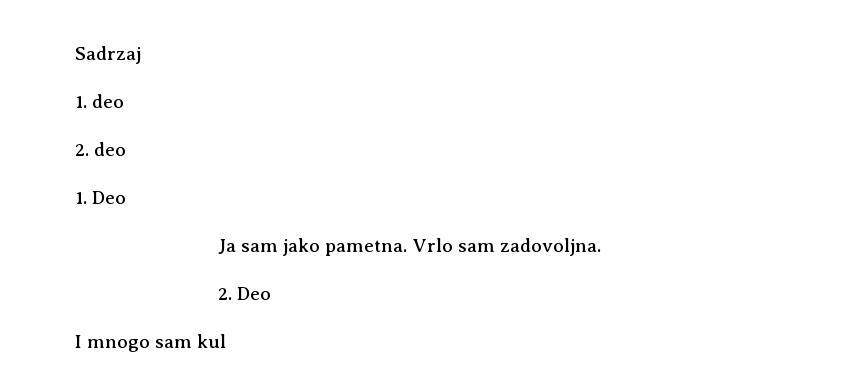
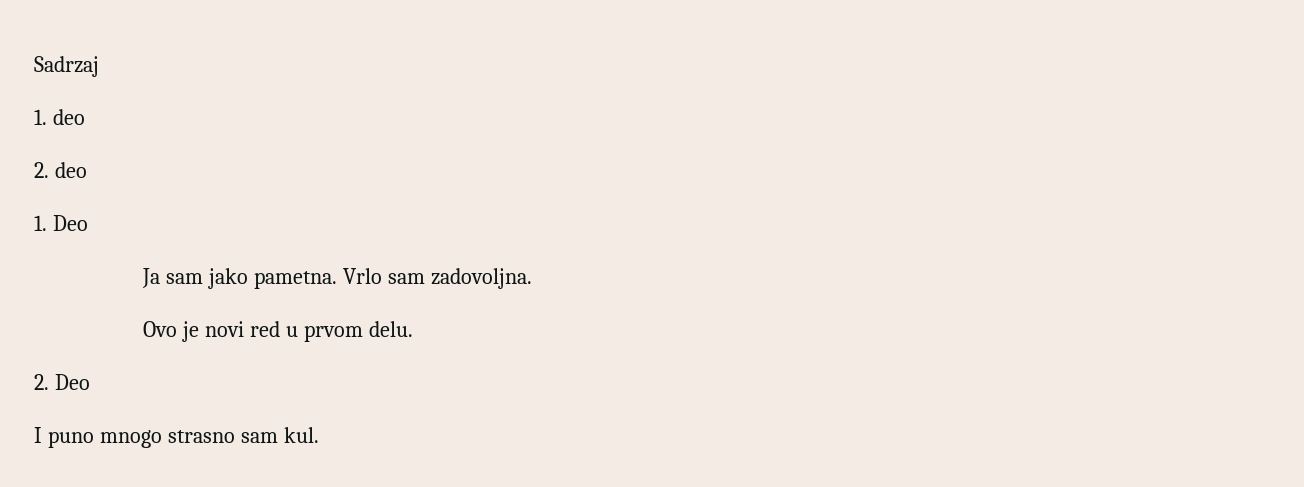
[218,287,272,300] [75,334,227,352] 2. Deo // I mnogo sam kul -> [142,321,413,342] [34,374,90,390] [34,427,319,448] Ovo je novi red u prvom delu. // 2. Deo // I puno mnogo strasno sam kul.

